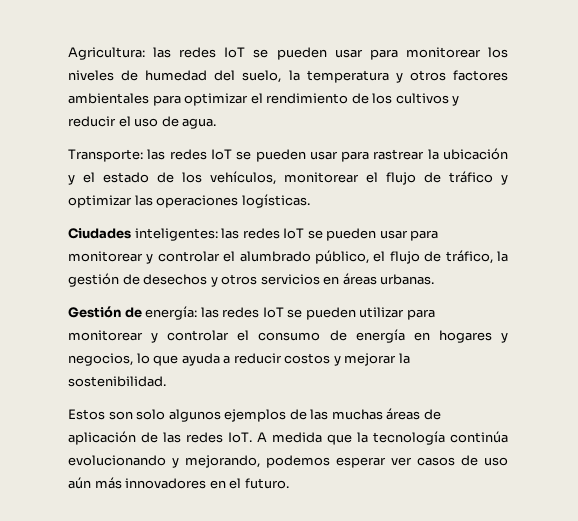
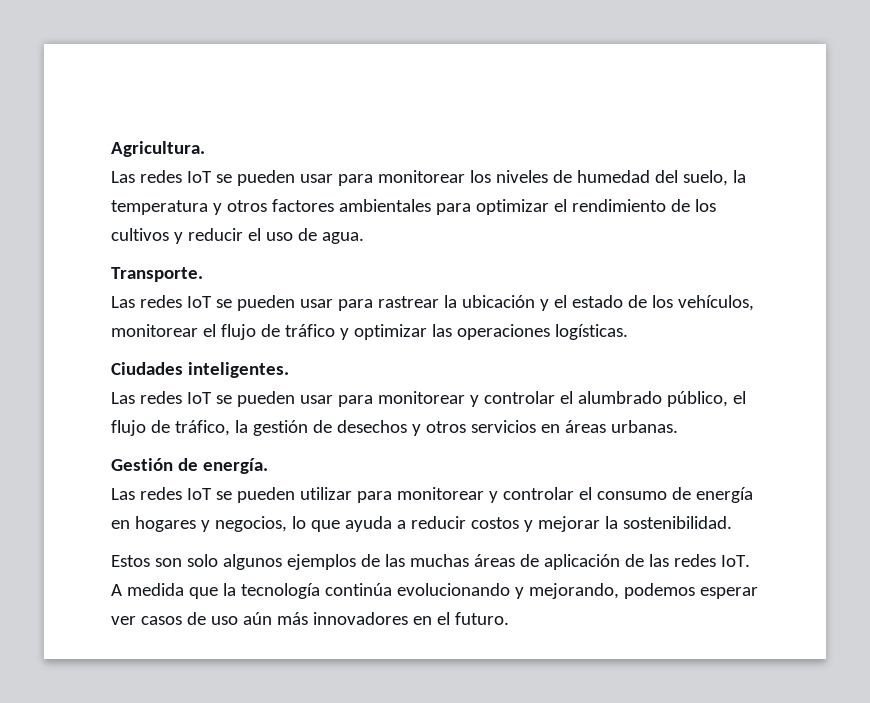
[68,47,172,60] Agricultura: las -> [111,141,205,157] [111,171,135,183] Agricultura. // Las
[68,149,166,162] Transporte: las -> [111,267,203,282] [111,296,135,308] Transporte. // Las
[134,228,240,241] inteligentes: las -> [187,362,289,378] [111,392,135,404] inteligentes. // Las
[145,306,219,320] energía: las -> [202,458,268,474] [111,488,135,500] energía. // Las

